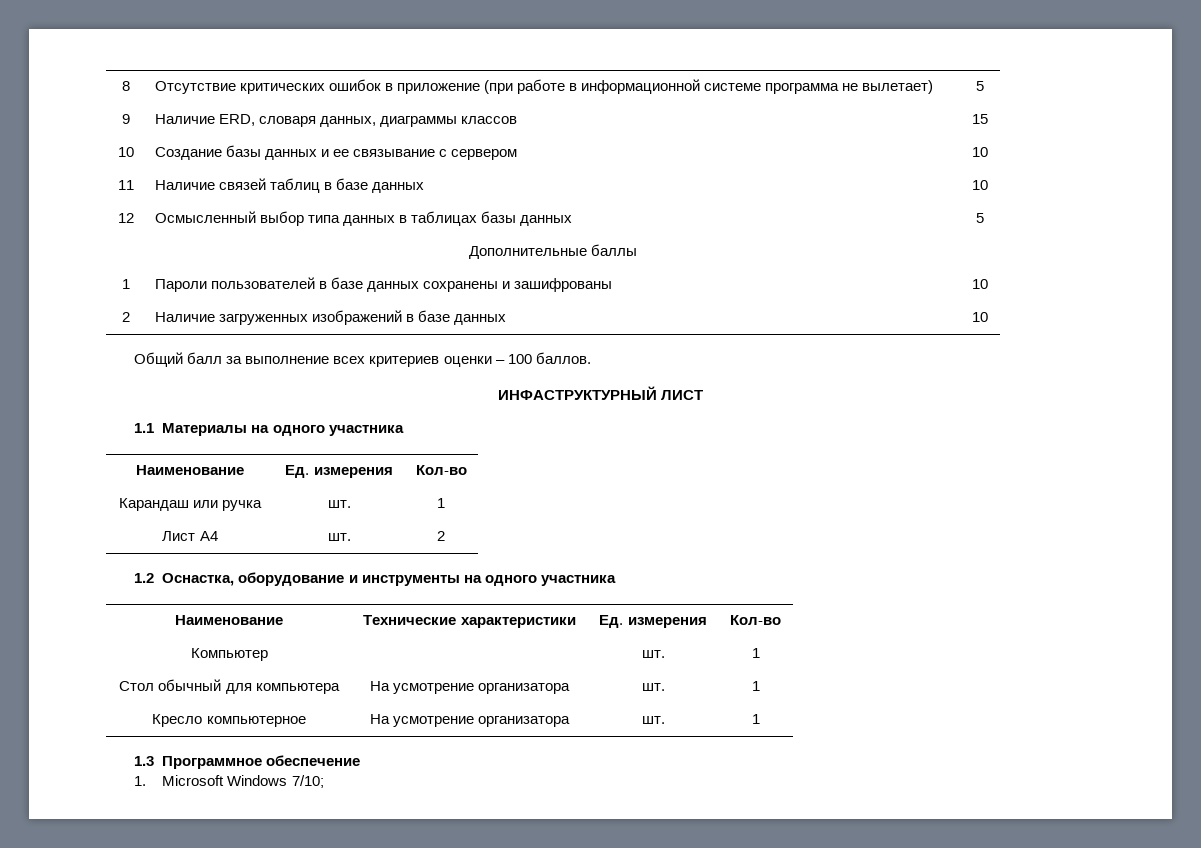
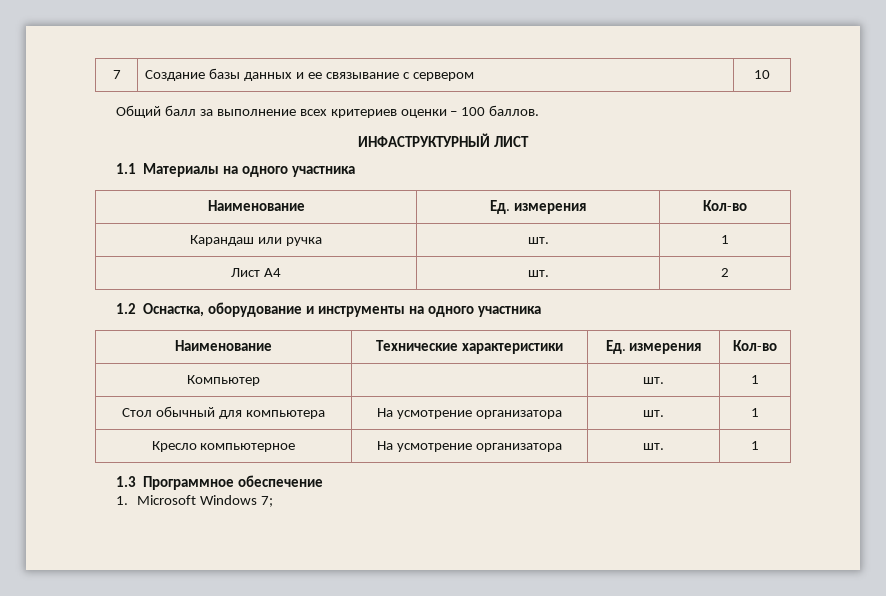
[121,81,130,91] [154,79,934,94] [976,81,984,91] [121,114,130,124] [154,114,518,127] [972,114,988,124] [117,147,134,157] 8 | Отсутствие критических ошибок в приложение (при работе в информационной системе программа не вылетает) | 5 // 9 | Наличие ERD, словаря данных, диаграммы классов | 15 // 10 -> [112,70,121,79] 7
[117,180,134,190] [154,178,425,193] [972,180,988,190] [117,213,134,223] [154,211,573,226] [976,213,984,223] [468,244,638,259] [121,279,130,289] [154,277,613,292] [972,279,988,289] [121,312,130,322] [154,310,507,325] [972,312,988,322] // 11 | Наличие связей таблиц в базе данных | 10 // 12 | Осмысленный выбор типа данных в таблицах базы данных | 5 // Дополнительные баллы // 1 | Пароли пользователей в базе данных сохранены и зашифрованы | 10 // 2 | Наличие загруженных изображений в базе данных | 10 -> (770, 74) none
[291,775,324,788] 7/10; -> [261,496,274,507] 7;

